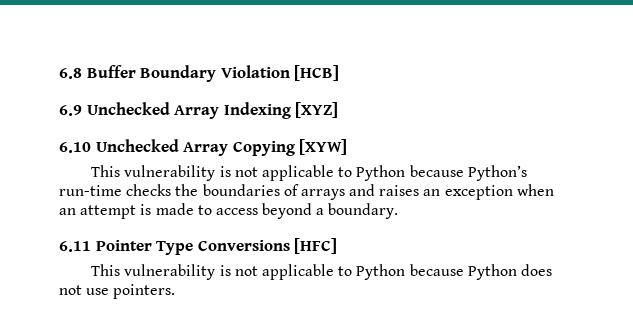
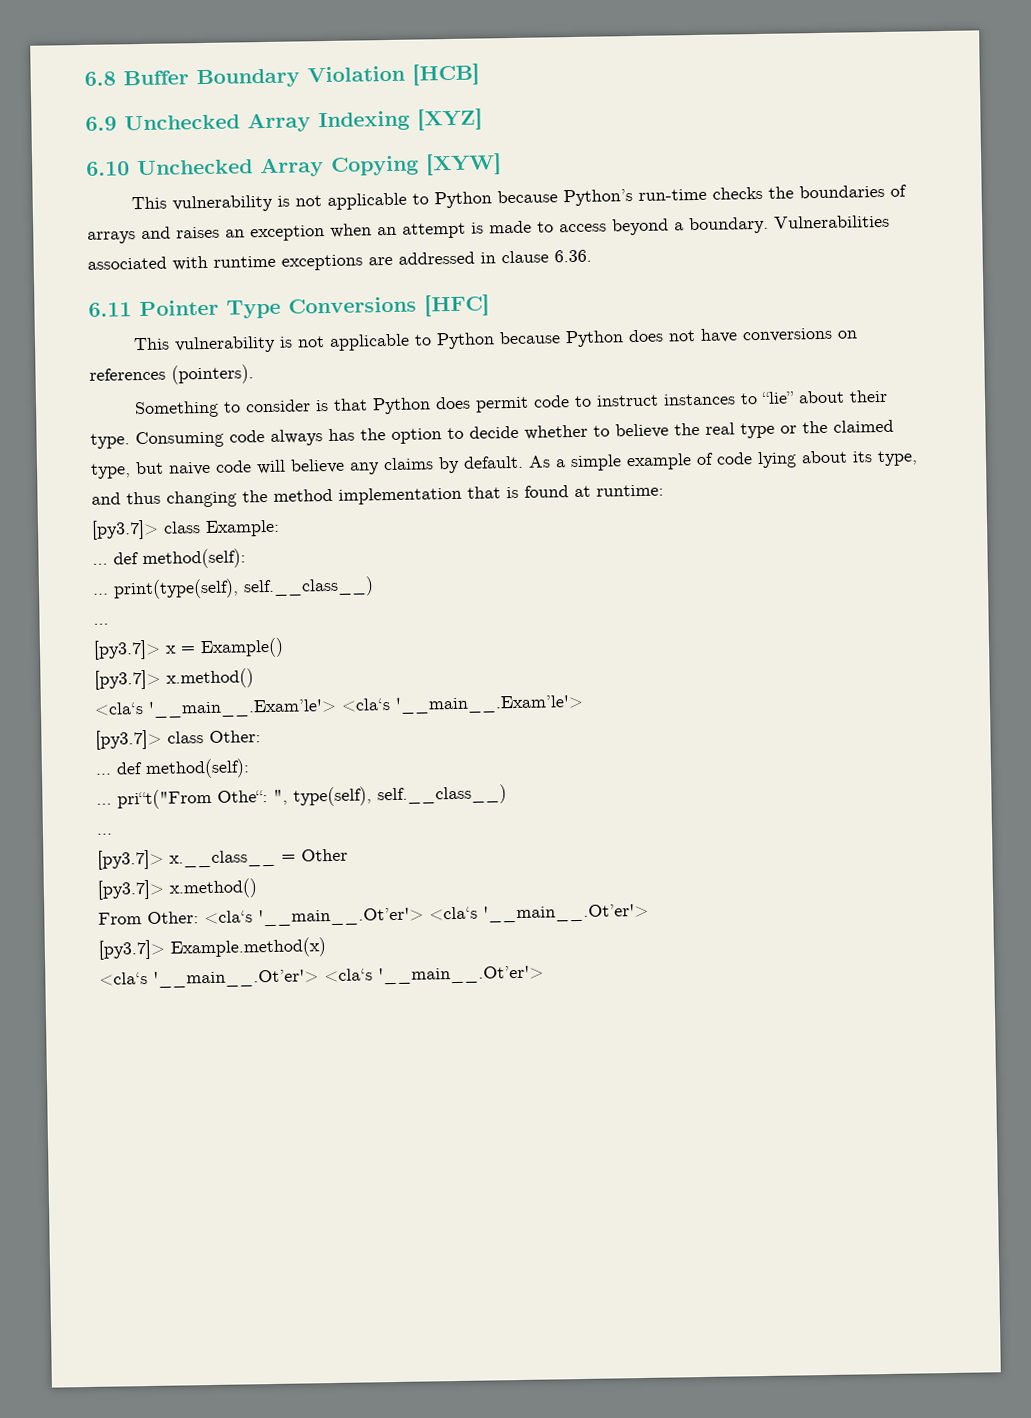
(399, 211) none -> [774,214,890,229] [87,249,592,271] Vulnerabilities associated with runtime exceptions are addressed in clause 6.36.
[86,284,176,299] use pointers. -> [700,327,859,343] [89,364,254,385] [134,389,889,419] [90,419,894,449] [90,450,918,479] [91,484,664,508] [91,519,280,540] [92,548,246,570] [93,576,374,600] [93,623,109,625] [93,637,284,660] [94,668,254,690] [94,694,584,718] [95,729,261,750] [95,758,250,780] [96,784,507,810] [96,833,112,835] [97,848,348,870] [97,878,258,900] [98,903,649,927] [98,937,326,960] [99,965,544,988] have conversions on references (pointers). // Something to consider is that Python does permit code to instruct instances to “lie” about their type. Consuming code always has the option to decide whether to believe the real type or the claimed type, but naive code will believe any claims by default. As a simple example of code lying about its type, and thus changing the method implementation that is found at runtime: // [py3.7]> class Example: // … def method(self): // ... print(type(self), self.__class__) // ... // [py3.7]> x = Example() // [py3.7]> x.method() // <cla‘s '__main__.Exam’le'> <cla‘s '__main__.Exam’le'> // [py3.7]> class Other: // ... def method(self): // ... pri“t("From Othe“: ", type(self), self.__class__) // … // [py3.7]> x.__class__ = Other // [py3.7]> x.method() // From Other: <cla‘s '__main__.Ot’er'> <cla‘s '__main__.Ot’er'> // [py3.7]> Example.method(x) // <cla‘s '__main__.Ot’er'> <cla‘s '__main__.Ot’er'>

